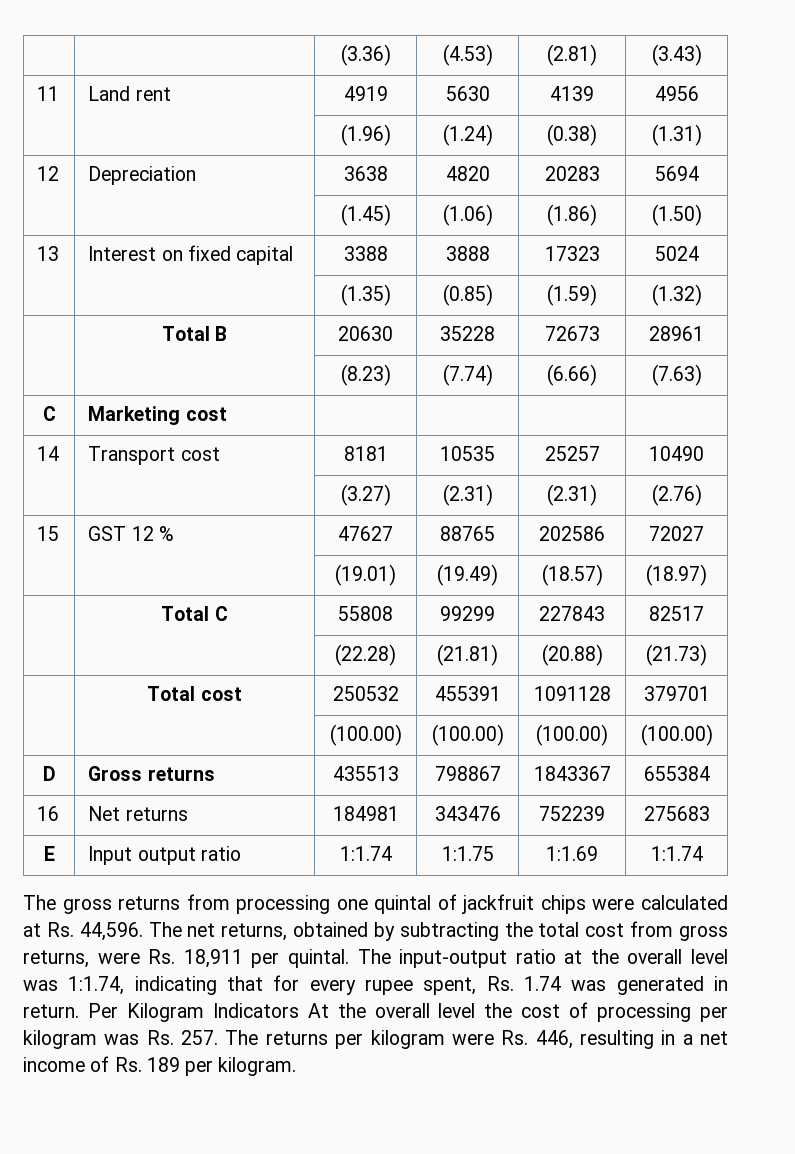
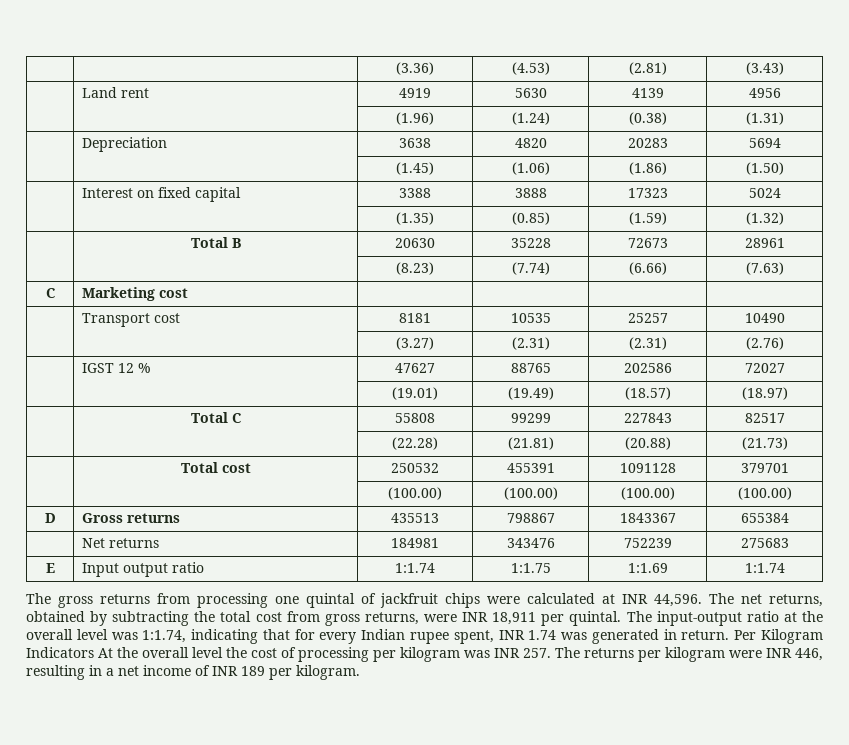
[37,86,60,101] 11 -> (784, 68) none
[37,166,60,181] 12 -> (784, 118) none
[37,246,60,261] 13 -> (784, 168) none
[37,446,60,461] 14 -> (189, 293) none
[37,526,60,541] [88,526,127,541] 15 | GST -> [82,363,115,373] | IGST
[37,806,60,821] 16 -> (789, 518) none
[46,922,74,937] Rs. -> [622,594,648,604] INR
[148,949,176,964] Rs. -> [462,612,489,622] INR
(356, 987) none -> [361,629,406,640] Indian
[486,976,514,991] Rs. -> [498,630,525,640] INR
[146,1030,174,1045] Rs. -> [494,648,520,658] INR
[501,1030,529,1045] Rs. -> [766,648,792,658] INR
[114,1057,142,1072] Rs. -> [212,666,238,676] INR

